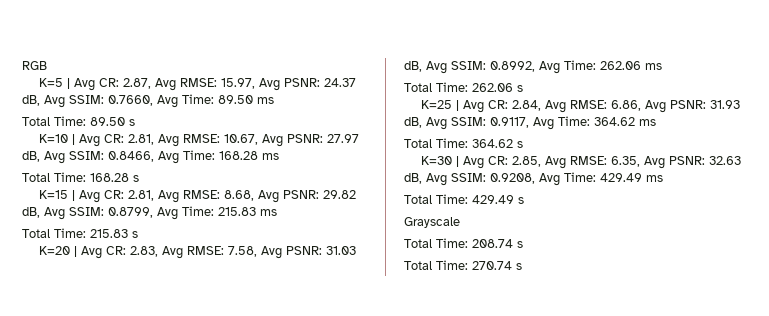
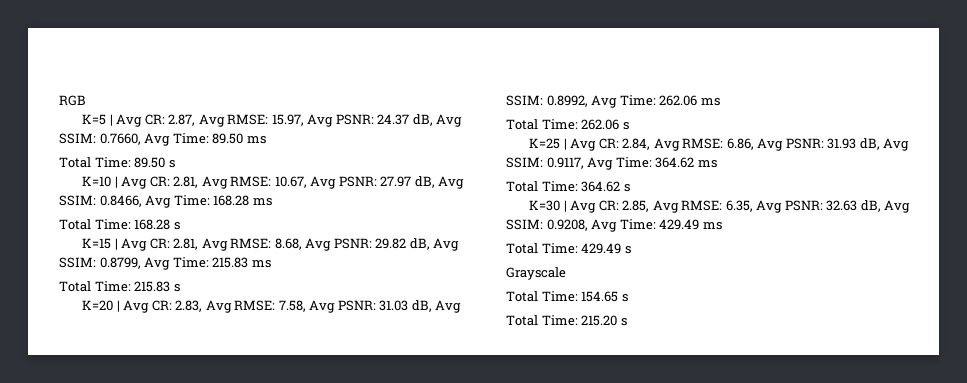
[472,239,513,248] 208.74 -> [581,291,619,302] 154.65
[472,261,512,270] 270.74 -> [581,315,618,326] 215.20

